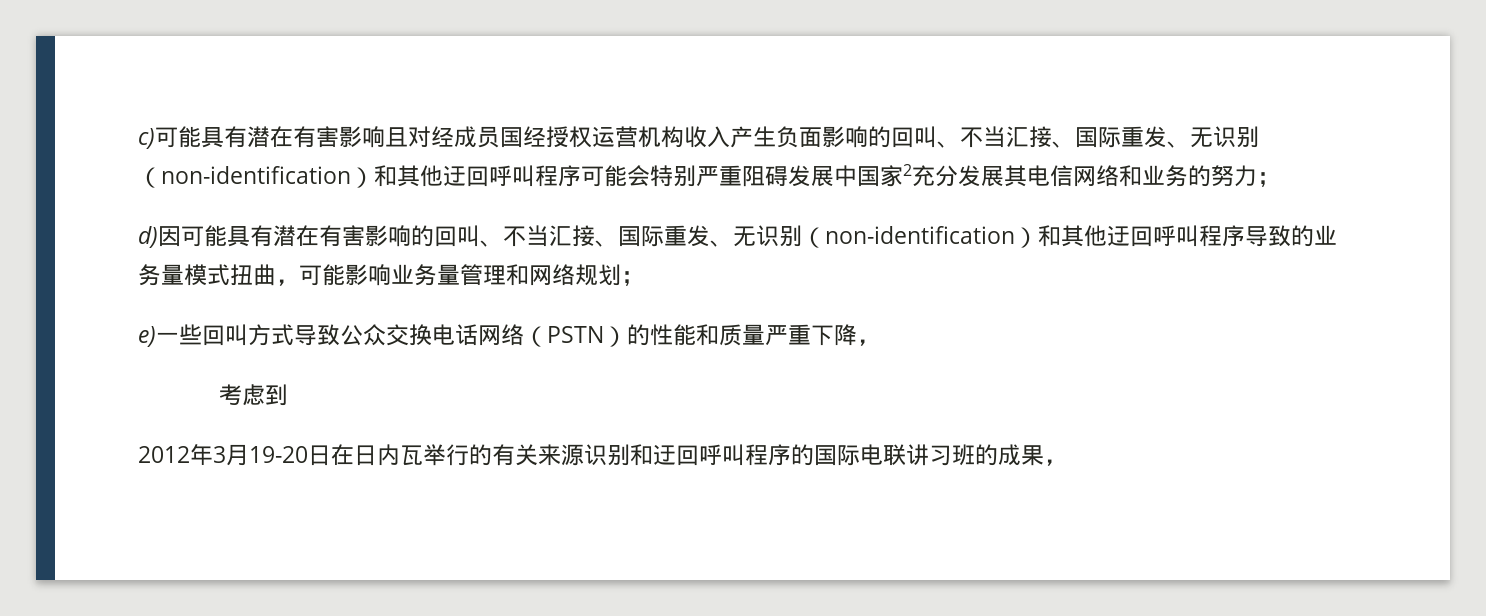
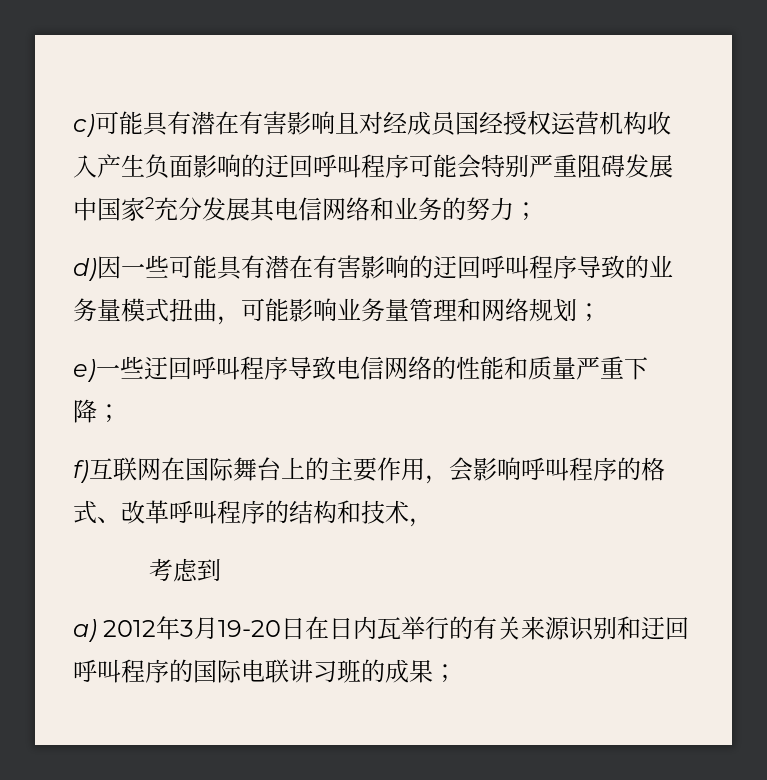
[891,126,1259,148] [138,165,443,188] 回叫、不当汇接、国际重发、无识别（non-identification）和其他 -> (265, 166) none
(181, 236) none -> [121,255,169,278] 一些
[434,225,1107,248] 回叫、不当汇接、国际重发、无识别（non-identification）和其他 -> (433, 267) none
[202,324,627,347] 回叫方式导致公众交换电话网络（PSTN） -> [144,356,432,380] 迂回呼叫程序导致电信网络
(857, 335) none -> [97,404,121,422] [73,457,665,484] [73,500,409,524] ； // f)互联网在国际舞台上的主要作用，会影响呼叫程序的格式、改革呼叫程序的结构和技术
(288, 395) none -> [73,619,97,642] a)
[1044,459,1067,466] ， -> [433,664,457,682] ；

